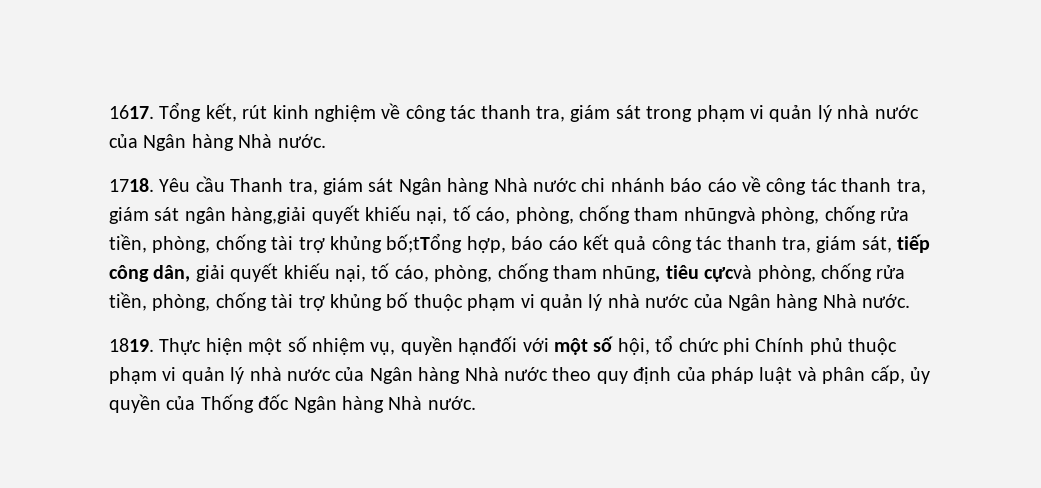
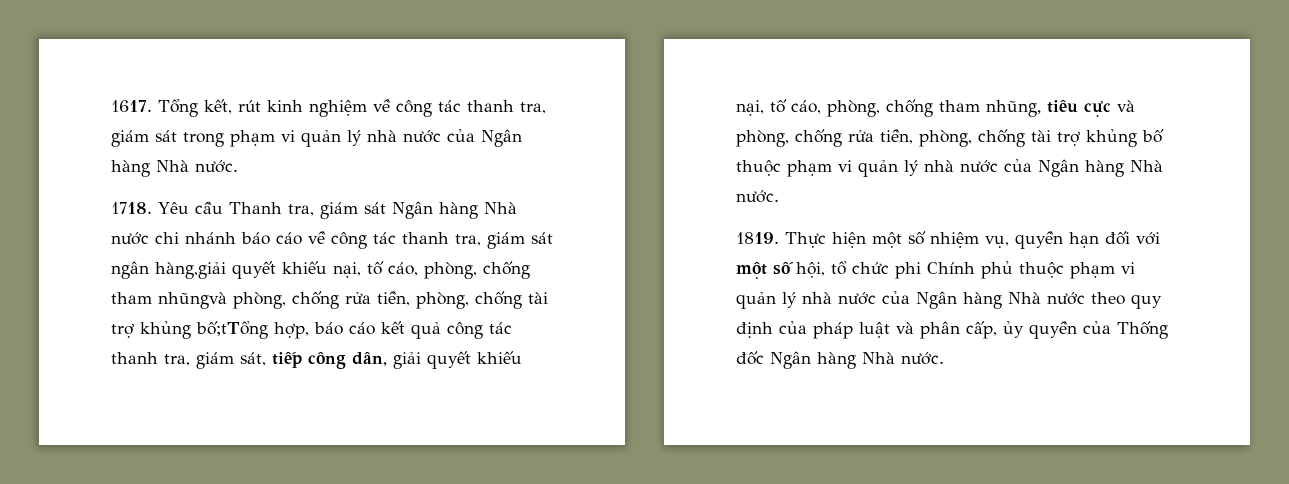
[704,265,753,282] cựcvà -> [1084,100,1135,117] cực và
[458,336,518,355] hạnđối -> [1069,231,1130,248] hạn đối

